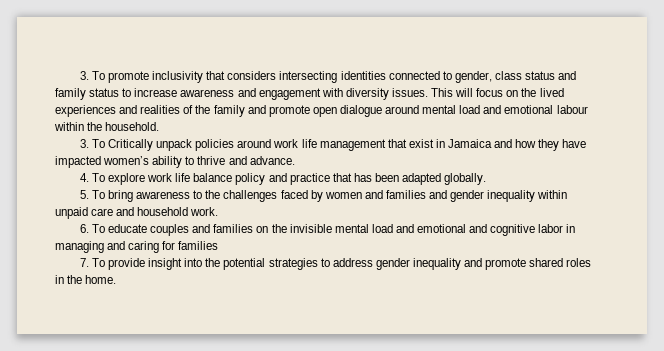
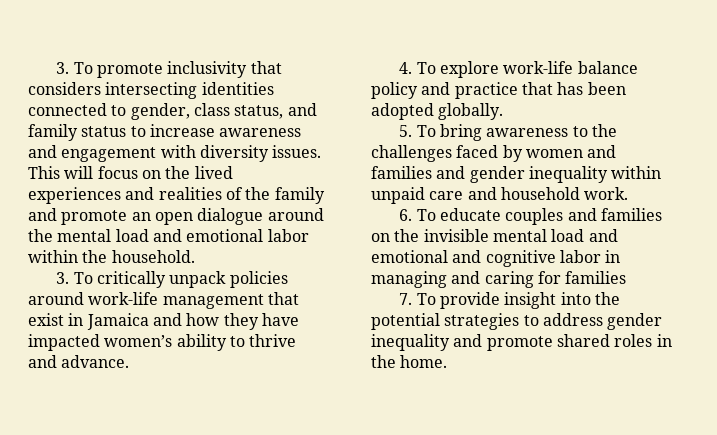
[525,71,556,80] status -> [234,105,284,119] status,
(310, 111) none -> [131,212,151,221] an
[422,105,588,114] mental load and emotional labour -> [28,229,309,242] the mental load and emotional labor
[107,139,153,151] Critically -> [96,271,166,288] critically
[273,139,317,148] work life -> [88,292,159,305] work-life
[147,173,191,182] work life -> [503,61,574,74] work-life
[402,173,442,185] adapted -> [371,103,434,120] adopted

